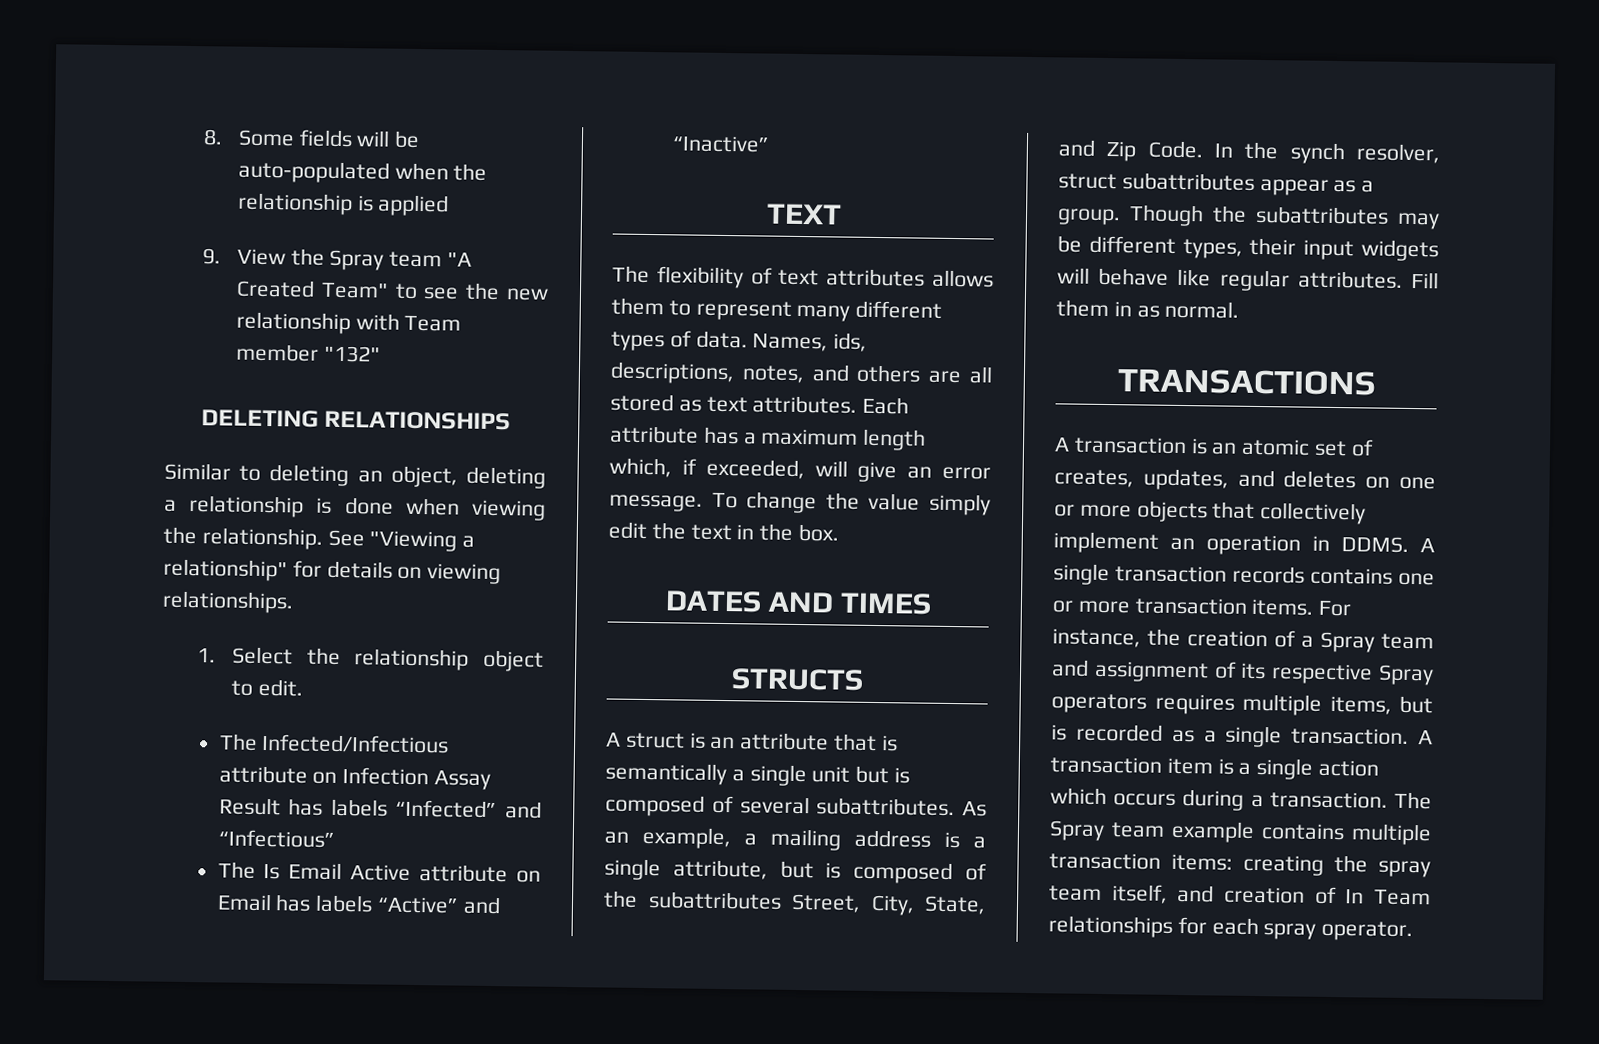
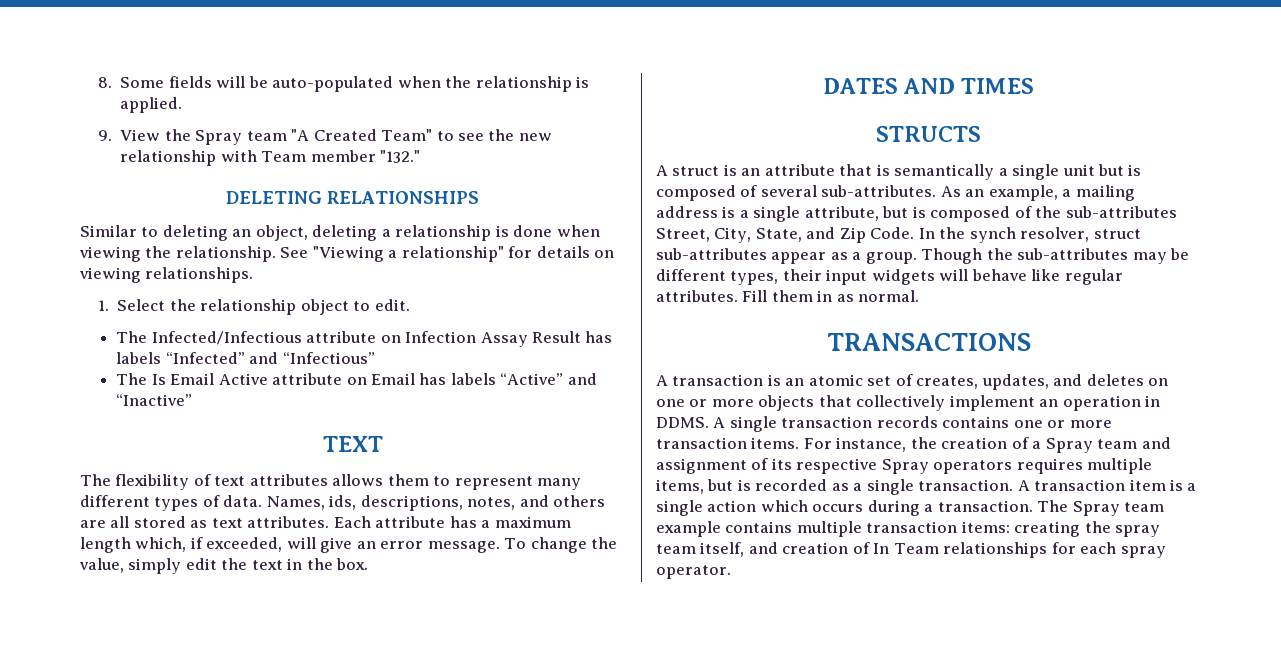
[377,194,450,217] applied -> [120,97,183,113] applied.
[323,345,381,363] "132" -> [380,150,421,163] "132."
[868,492,921,511] value -> [79,558,124,573] value,
[816,797,956,817] subattributes. -> [821,185,937,197] sub-attributes.
[647,891,782,910] subattributes -> [1065,206,1177,218] sub-attributes
[1121,172,1255,191] subattributes -> [656,248,767,260] sub-attributes
[1255,205,1389,225] subattributes -> [1017,248,1129,260] sub-attributes

